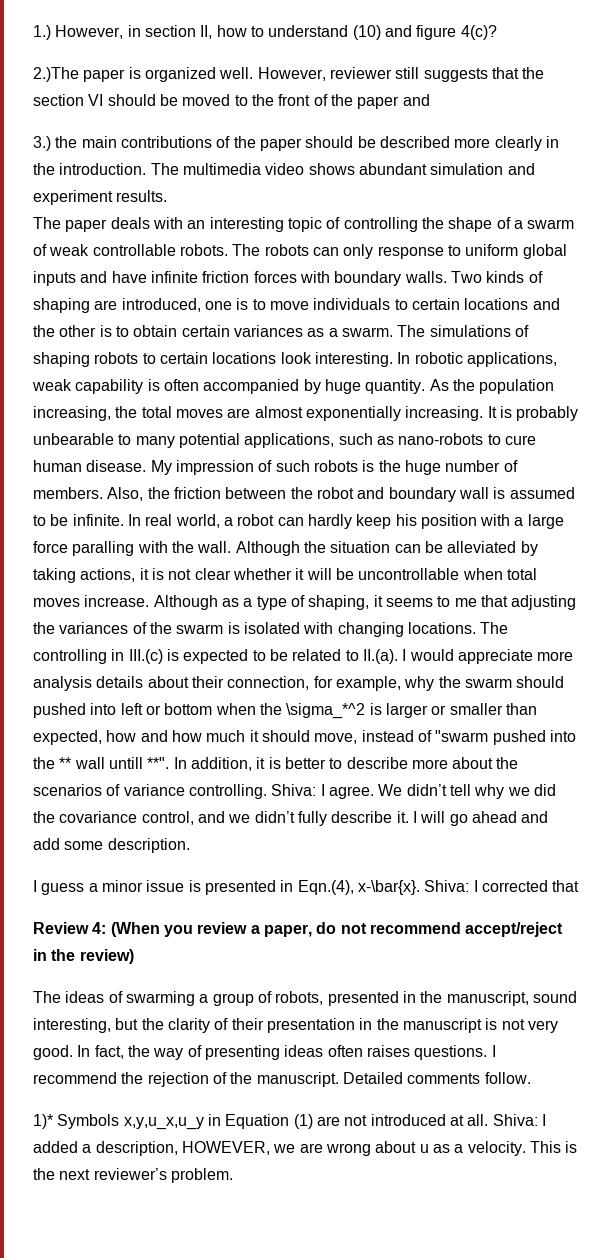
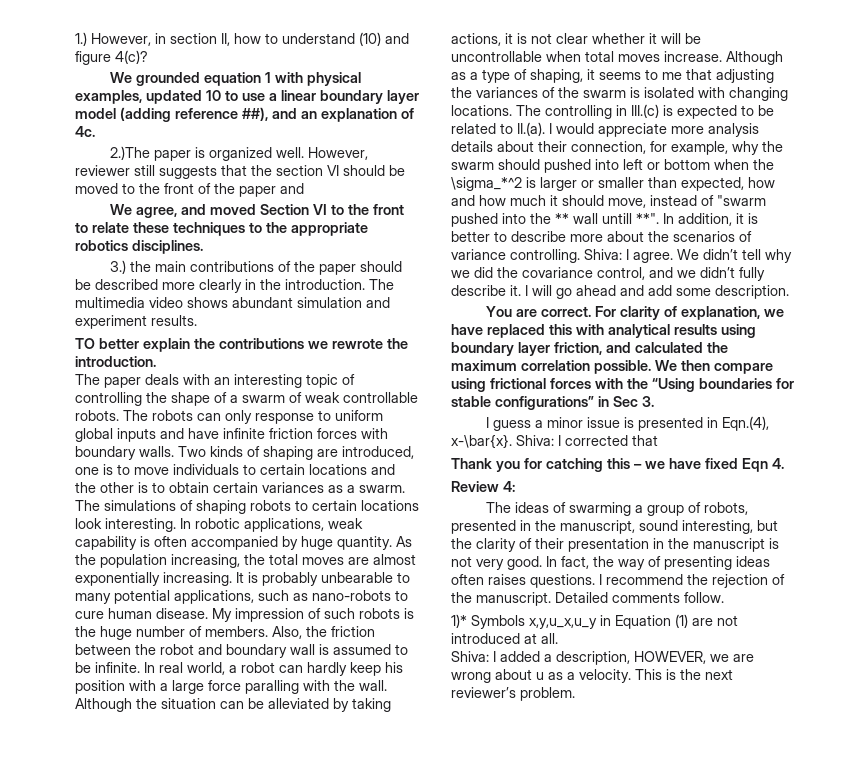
(497, 32) none -> [109,72,361,86] [75,90,419,104] [75,107,414,122] [75,126,95,137] // We grounded equation 1 with physical examples, updated 10 to use a linear boundary layer model (adding reference ##), and an explanation of 4c.
(430, 100) none -> [109,204,404,218] [75,222,368,236] [75,240,203,254] // We agree, and moved Section VI to the front to relate these techniques to the appropriate robotics disciplines.
(168, 196) none -> [75,338,408,352] [75,356,156,367] // TO better explain the contributions we rewrote the introduction.
(190, 845) none -> [485,306,784,320] [451,324,756,338] [451,342,728,356] [451,360,773,374] [451,378,794,392] [451,396,654,410] // You are correct. For clarity of explanation, we have replaced this with analytical results using boundary layer friction, and calculated the maximum correlation possible. We then compare using frictional forces with the “Using boundaries for stable configurations” in Sec 3.
[33,922,564,937] [33,949,134,964] Review 4: (When you review a paper, do not recommend accept/reject in the review) -> [451,458,784,472] [451,481,515,492] Thank you for catching this – we have fixed Eqn 4. // Review 4:
(489, 1120) none -> (558, 638) //

